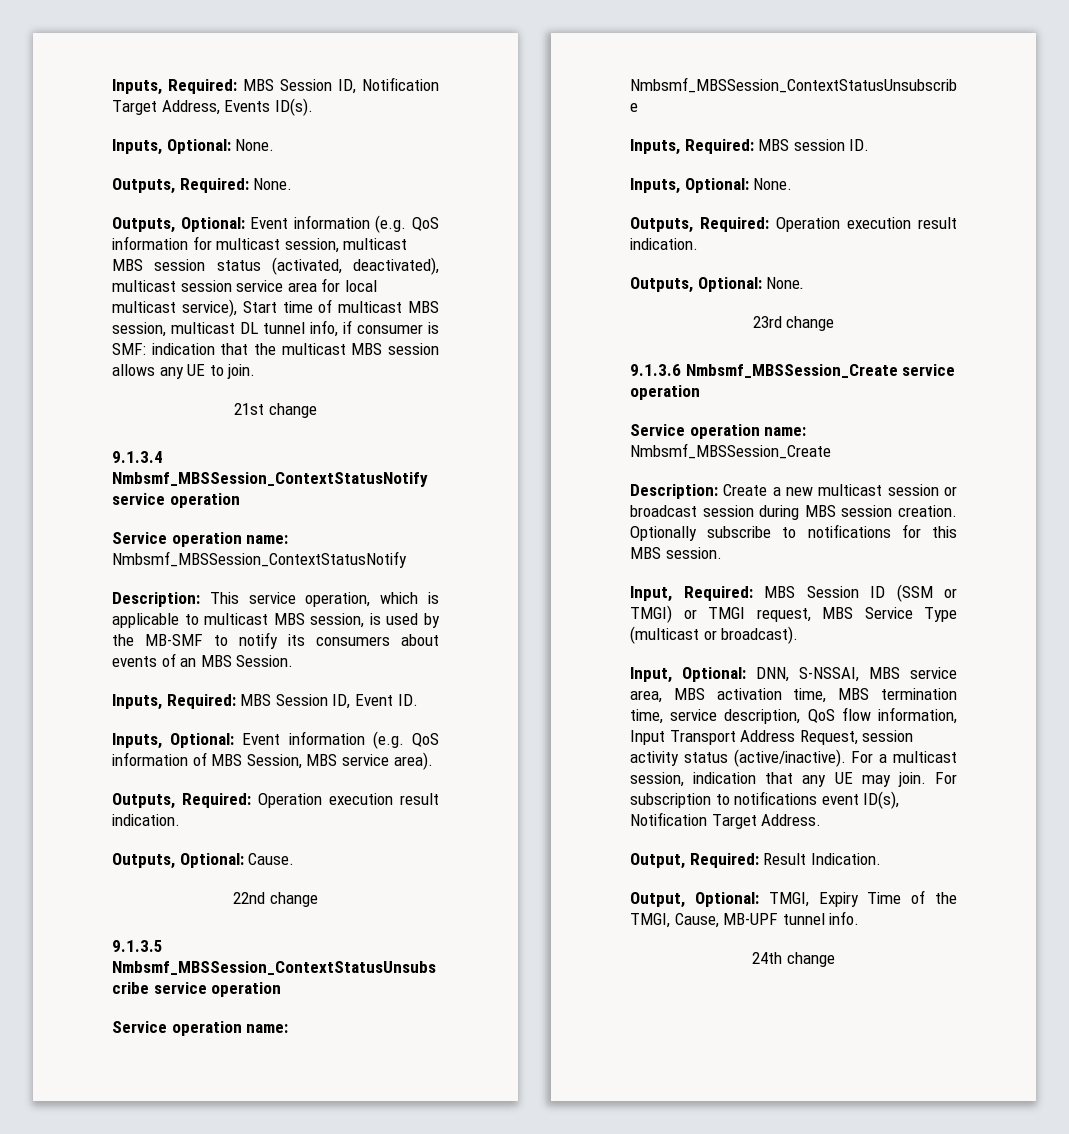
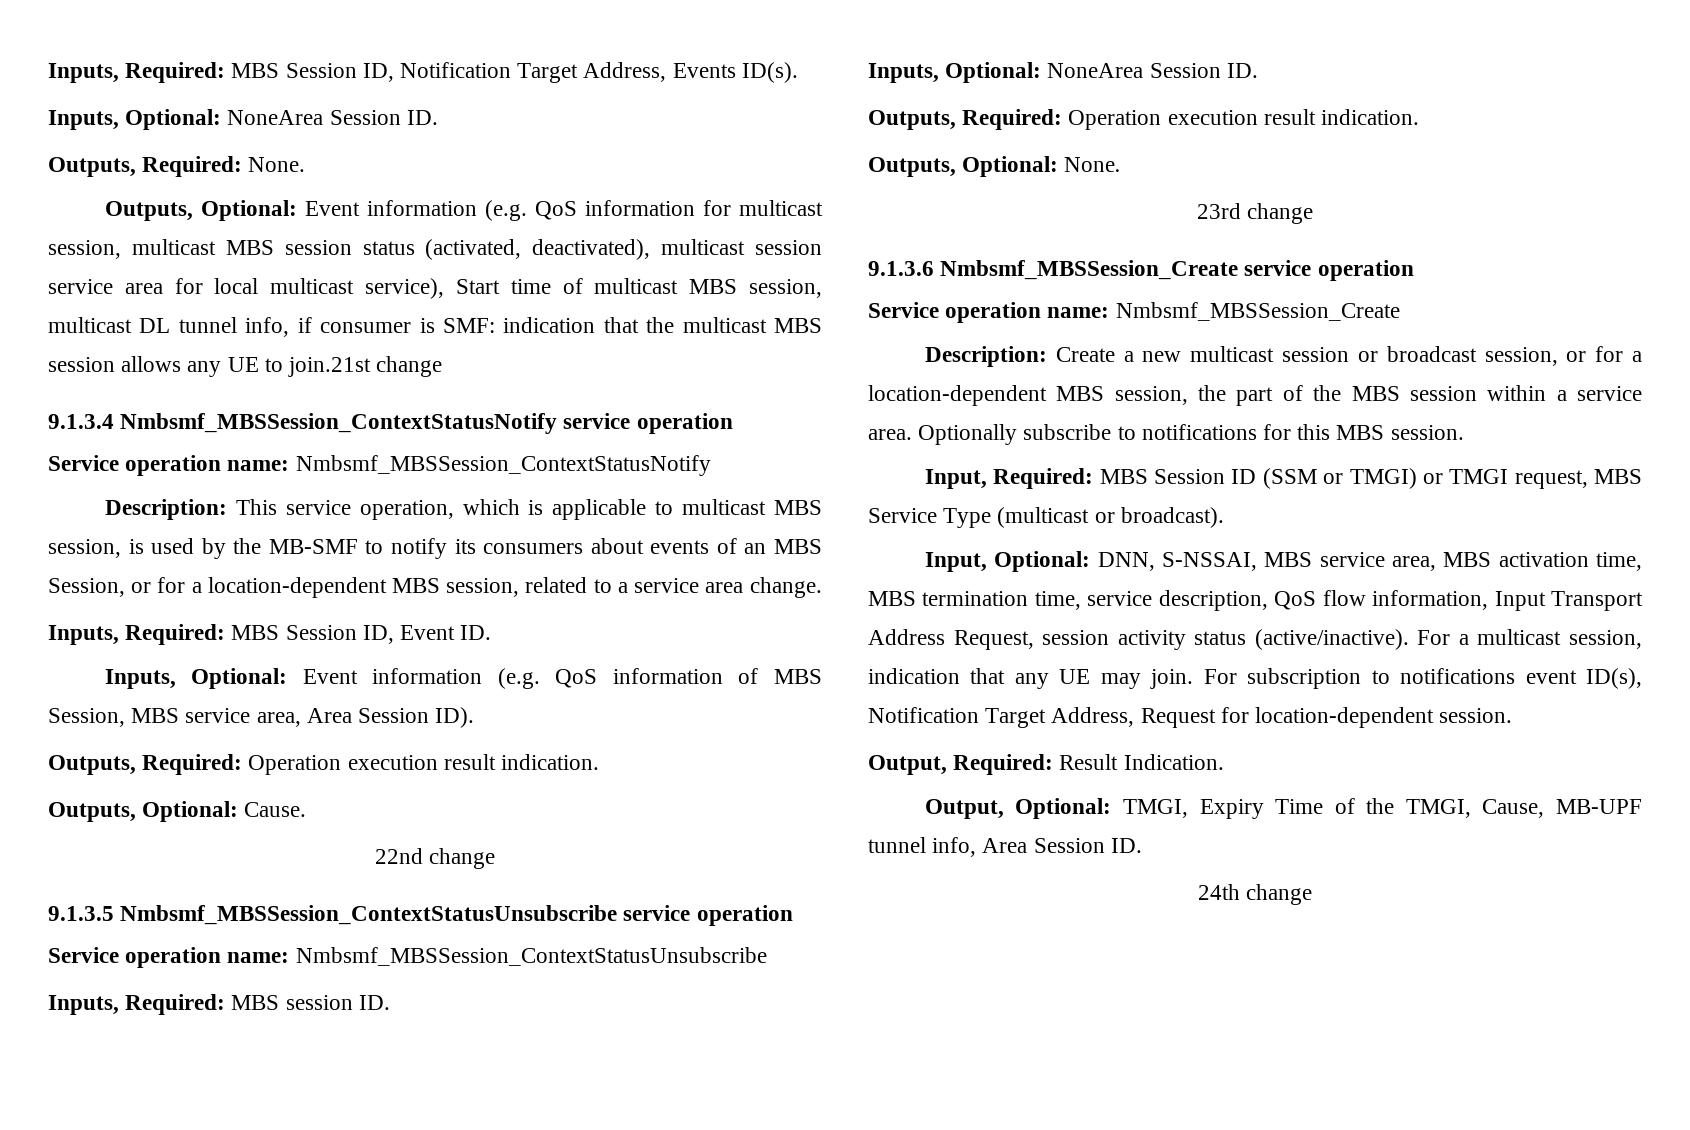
[235,139,275,151] None. -> [227,110,438,125] NoneArea Session ID.
[227,364,256,379] [234,403,265,415] join. // 21st -> [288,357,372,377] join.21st
[236,655,294,667] Session. -> [48,577,822,598] Session, or for a location-dependent MBS session, related to a service area change.
[393,752,433,770] area). -> [256,707,475,728] area, Area Session ID).
[753,178,793,190] None. -> [1047,63,1258,78] NoneArea Session ID.
[702,505,957,520] session during MBS session creation. -> [1484,346,1642,366] [868,385,1642,406] [868,429,912,440] session, or for a location-dependent MBS session, the part of the MBS session within a service area.
[761,814,822,826] Address. -> [1051,707,1513,728] Address, Request for location-dependent session.
[829,911,860,925] info. -> [932,837,1142,857] info, Area Session ID.

